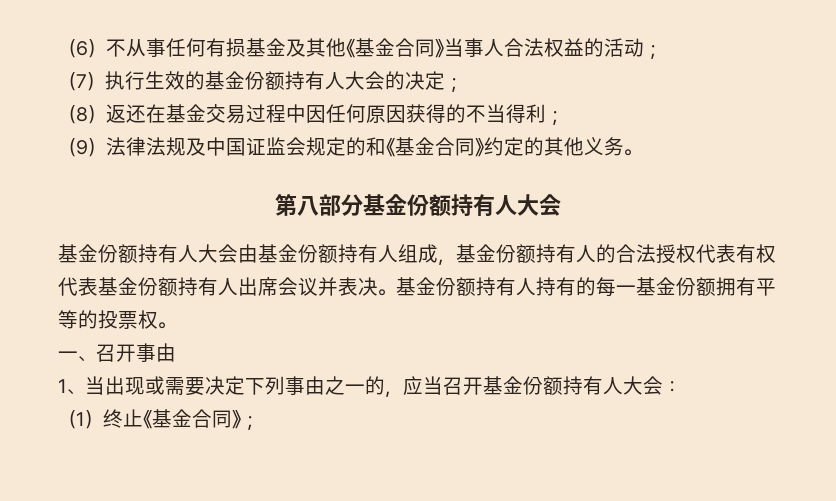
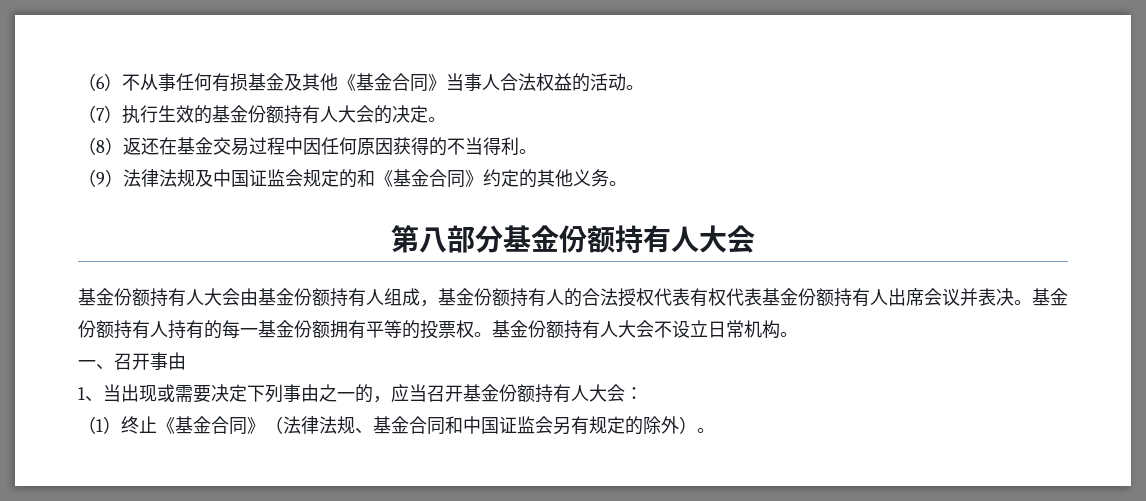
[644,44,662,59] ； -> [626,85,644,90] 。
[445,77,463,92] ； -> [428,117,446,122] 。
[546,110,564,125] ； -> [519,149,537,154] 。
(176, 325) none -> [492,320,798,339] 基金份额持有人大会不设立日常机构。
[241,415,259,430] ； -> [265,416,715,435] （法律法规、基金合同和中国证监会另有规定的除外）。

